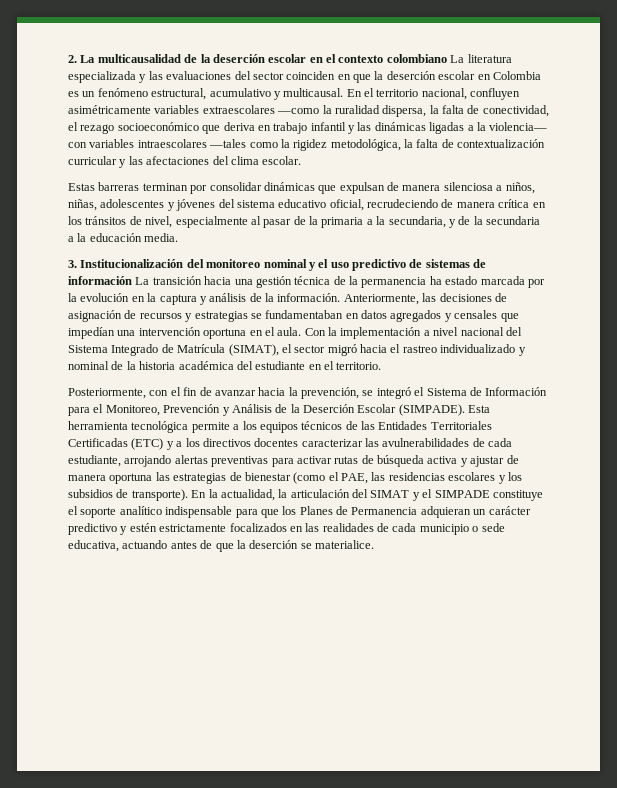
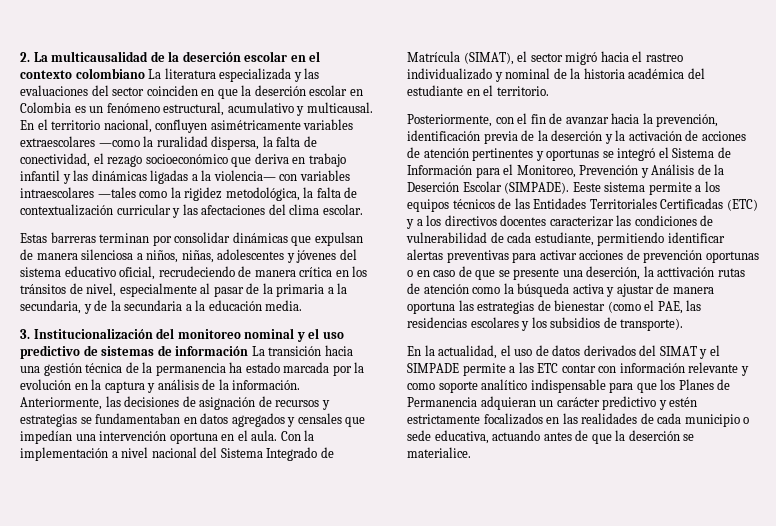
(359, 393) none -> [407,130,746,144] [407,147,600,161] identificación previa de la deserción y la activación de acciones de atención pertinentes y oportunas
[468,405,491,413] [68,421,189,433] Esta herramienta tecnológica -> [572,182,646,192] Eeste sistema
[382,438,470,447] avulnerabilidades -> [634,215,714,226] [406,232,487,243] condiciones de vulnerabilidad
[124,455,172,467] arrojando -> [597,232,725,246] permitiendo identificar
[334,455,374,464] rutas de -> [579,249,759,263] [407,266,745,280] [407,283,514,294] acciones de prevención oportunas o en caso de que se presente una deserción, la acttivación rutas de atención como la
(188, 495) none -> (684, 324) //
[278,489,350,498] la articulación -> [500,345,636,356] el uso de datos derivados
[492,490,543,501] [68,506,78,515] constituye el -> [462,362,749,376] [407,383,435,390] permite a las ETC contar con información relevante y como

